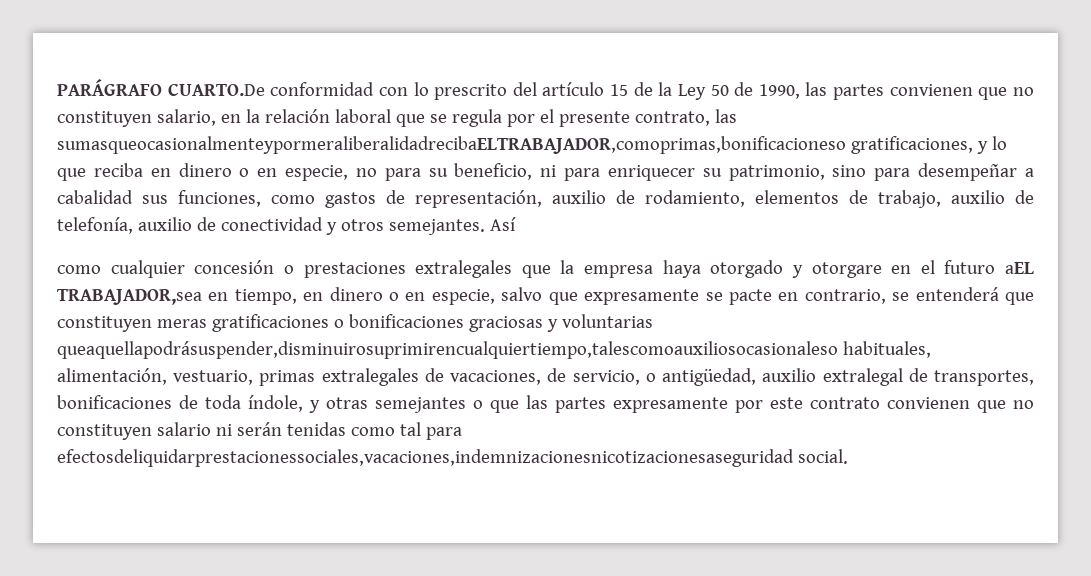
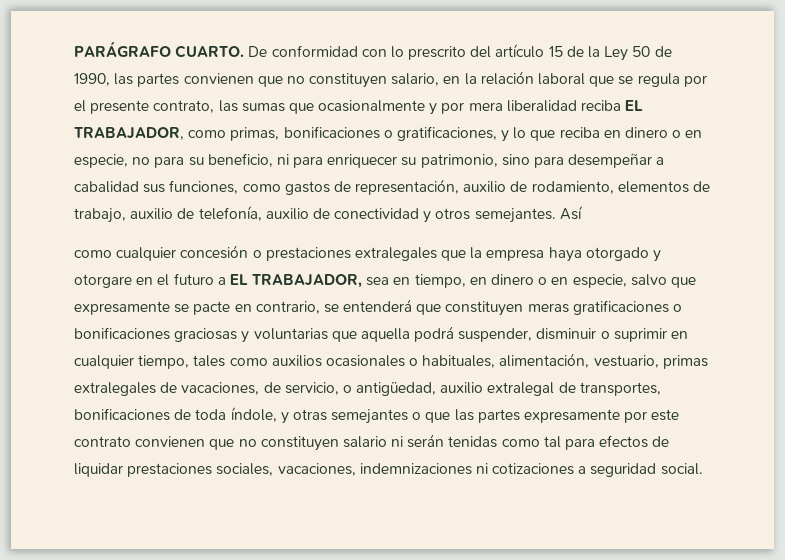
[167,83,265,96] CUARTO.De -> [175,45,268,58] CUARTO. De
[57,136,846,154] sumasqueocasionalmenteypormeraliberalidadrecibaELTRABAJADOR,comoprimas,bonificacioneso -> [241,100,644,115] [74,126,393,141] sumas que ocasionalmente y por mera liberalidad reciba EL TRABAJADOR, como primas, bonificaciones o
[1005,262,1034,274] [57,289,202,305] aEL TRABAJADOR,sea -> [217,274,390,288] a EL TRABAJADOR, sea
[57,341,838,359] queaquellapodrásuspender,disminuirosuprimirencualquiertiempo,talescomoauxiliosocasionaleso -> [331,326,689,342] [74,355,419,369] que aquella podrá suspender, disminuir o suprimir en cualquier tiempo, tales como auxilios ocasionales o
[57,449,794,467] efectosdeliquidarprestacionessociales,vacaciones,indemnizacionesnicotizacionesaseguridad -> [599,435,670,448] [74,463,657,477] efectos de liquidar prestaciones sociales, vacaciones, indemnizaciones ni cotizaciones a seguridad

